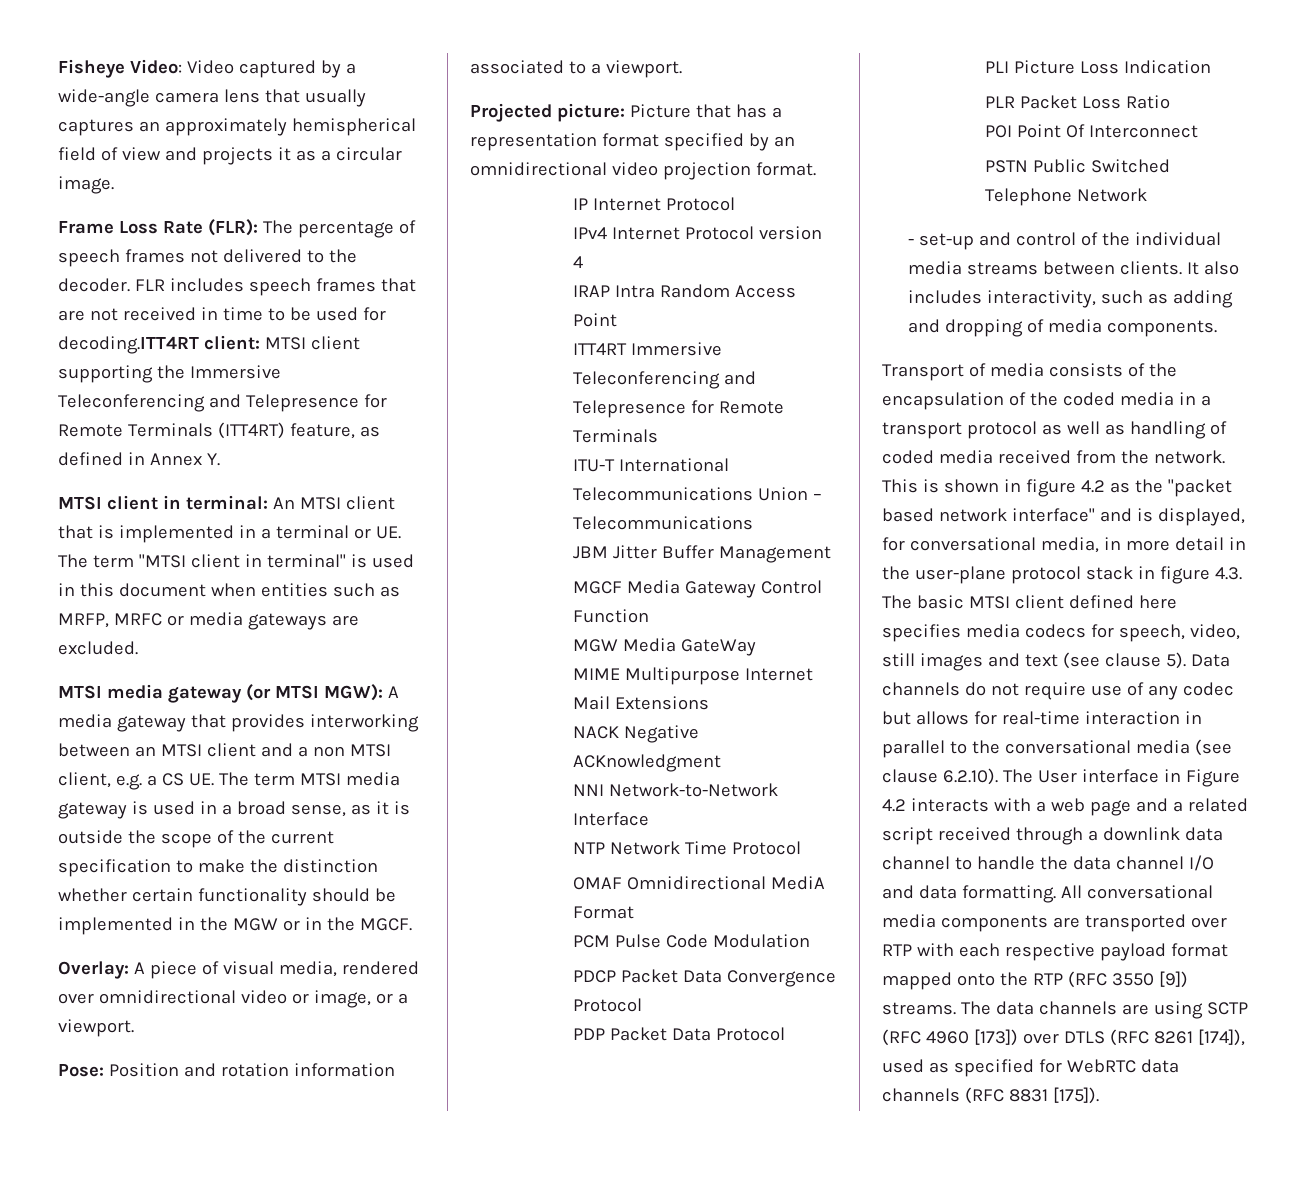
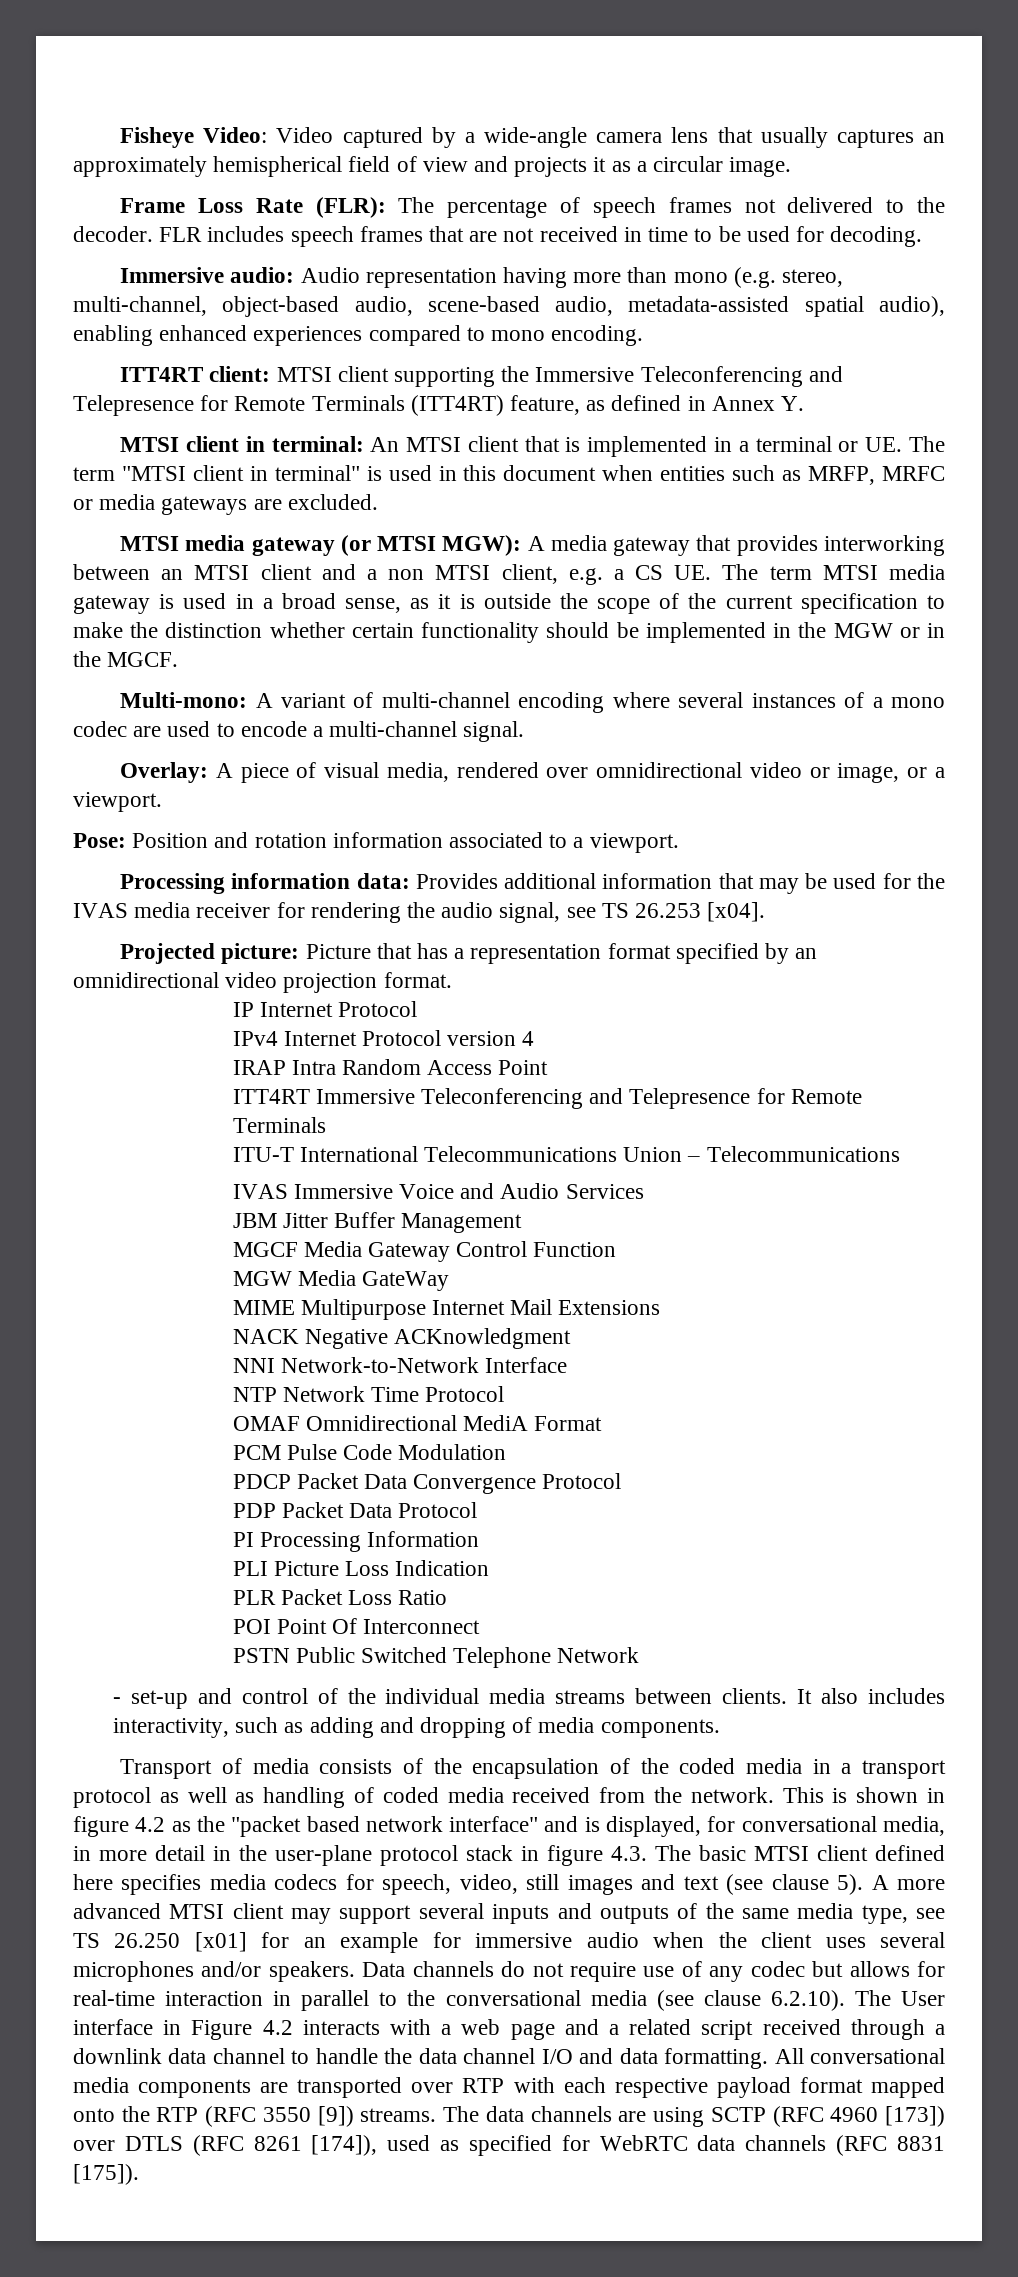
[58,336,199,354] decoding.ITT4RT -> [830,226,923,247] [120,267,844,288] [73,296,946,317] [73,325,644,346] [120,367,204,382] decoding. // Immersive audio: Audio representation having more than mono (e.g. stereo, multi-channel, object-based audio, scene-based audio, metadata-assisted spatial audio), enabling enhanced experiences compared to mono encoding. // ITT4RT
(412, 924) none -> [120,692,946,713] [73,721,525,742] // Multi-mono: A variant of multi-channel encoding where several instances of a mono codec are used to encode a multi-channel signal.
(682, 69) none -> [120,873,945,894] [73,902,766,923] // Processing information data: Provides additional information that may be used for the IVAS media receiver for rendering the audio signal, see TS 26.253 [x04].
(753, 523) none -> [232,1183,644,1199] // IVAS Immersive Voice and Audio Services
(785, 1034) none -> [232,1531,479,1552] // PI Processing Information
(1186, 660) none -> [871,1875,945,1890] [73,1903,946,1924] [73,1932,945,1953] [73,1961,355,1982] A more advanced MTSI client may support several inputs and outputs of the same media type, see TS 26.250 [x01] for an example for immersive audio when the client uses several microphones and/or speakers.

